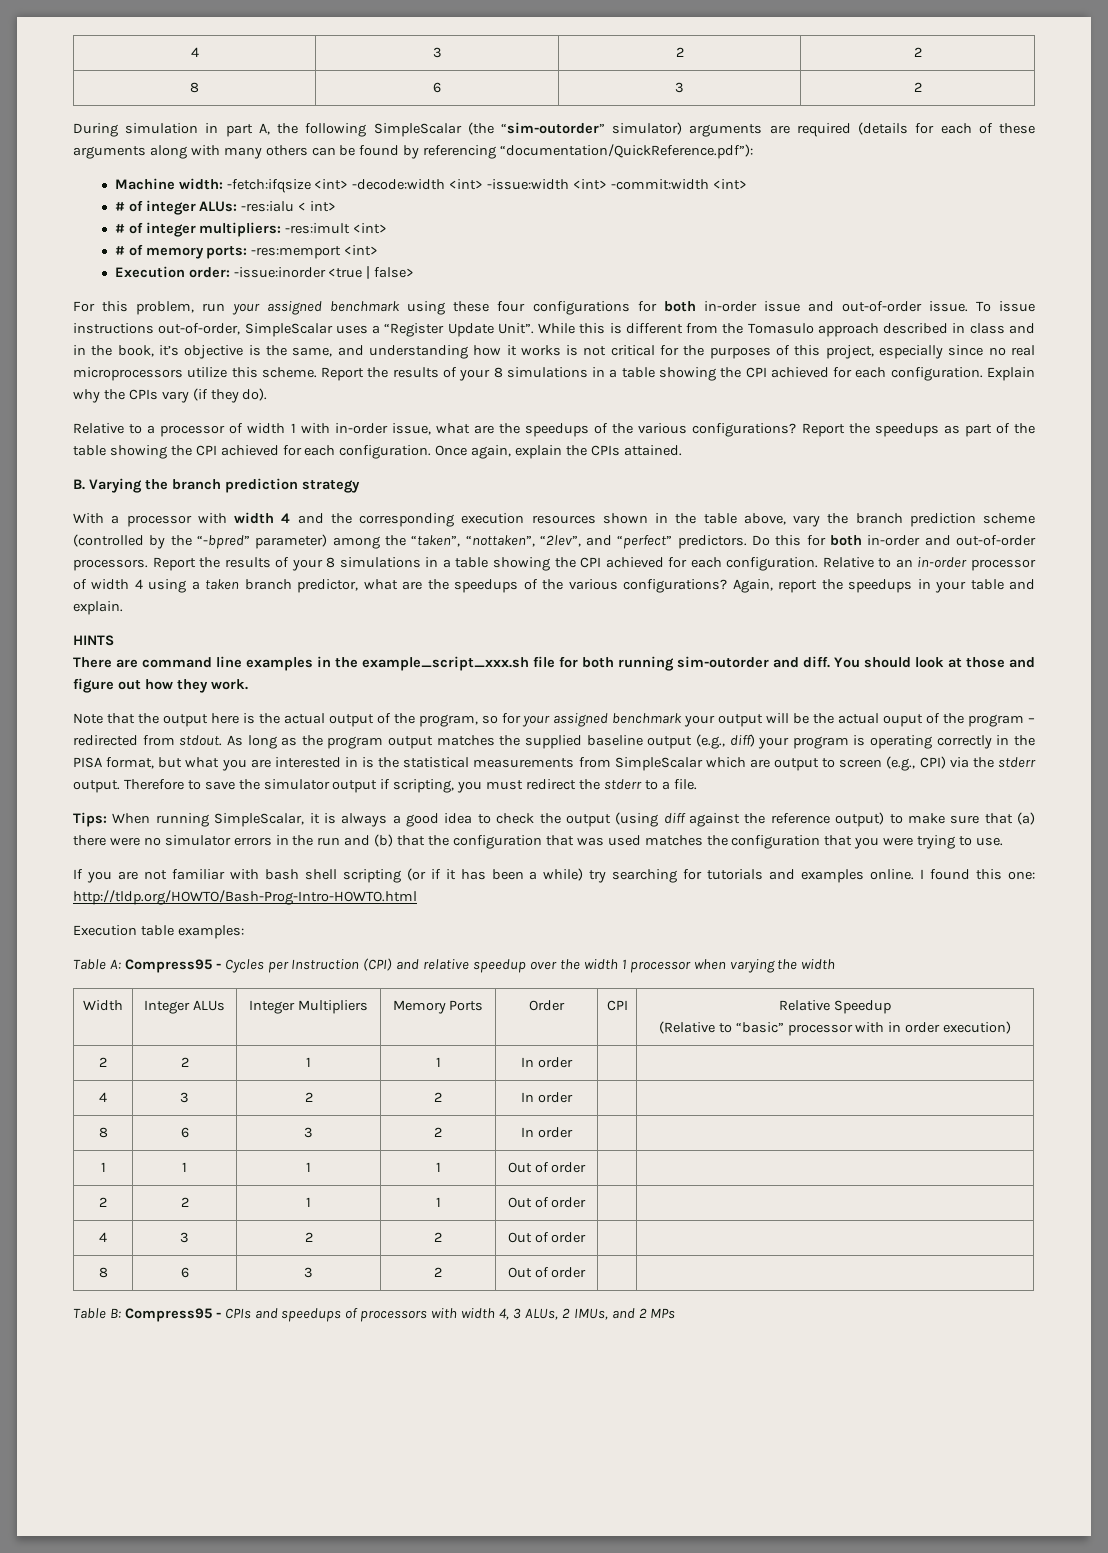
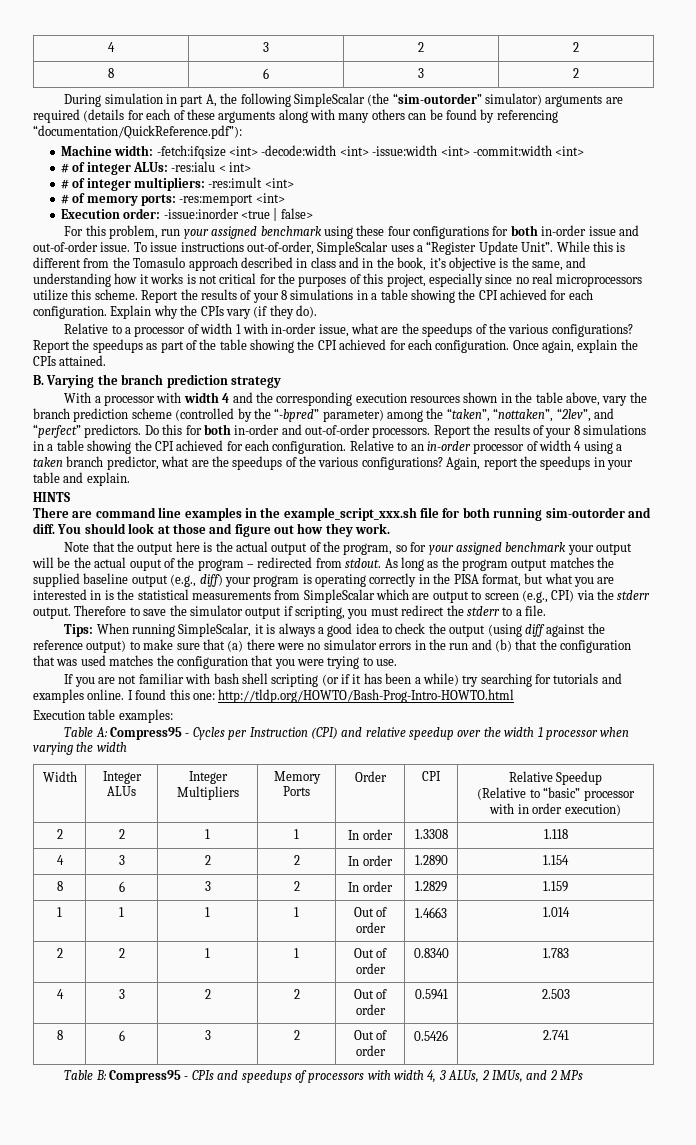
(573, 1062) | -> [414,829,448,839] [543,829,568,839] 1.3308 | 1.118
(573, 1097) | -> [414,855,448,866] [543,855,569,865] 1.2890 | 1.154
(573, 1132) | -> [415,881,447,892] [543,881,568,892] 1.2829 | 1.159
(587, 1167) | -> [415,907,447,918] [542,907,570,917] 1.4663 | 1.014
(587, 1202) | -> [413,948,449,958] [542,948,569,958] 0.8340 | 1.783
(587, 1237) | -> [414,989,448,1000] [541,989,570,999] 0.5941 | 2.503
(587, 1272) | -> [414,1030,448,1041] [542,1030,569,1040] 0.5426 | 2.741

